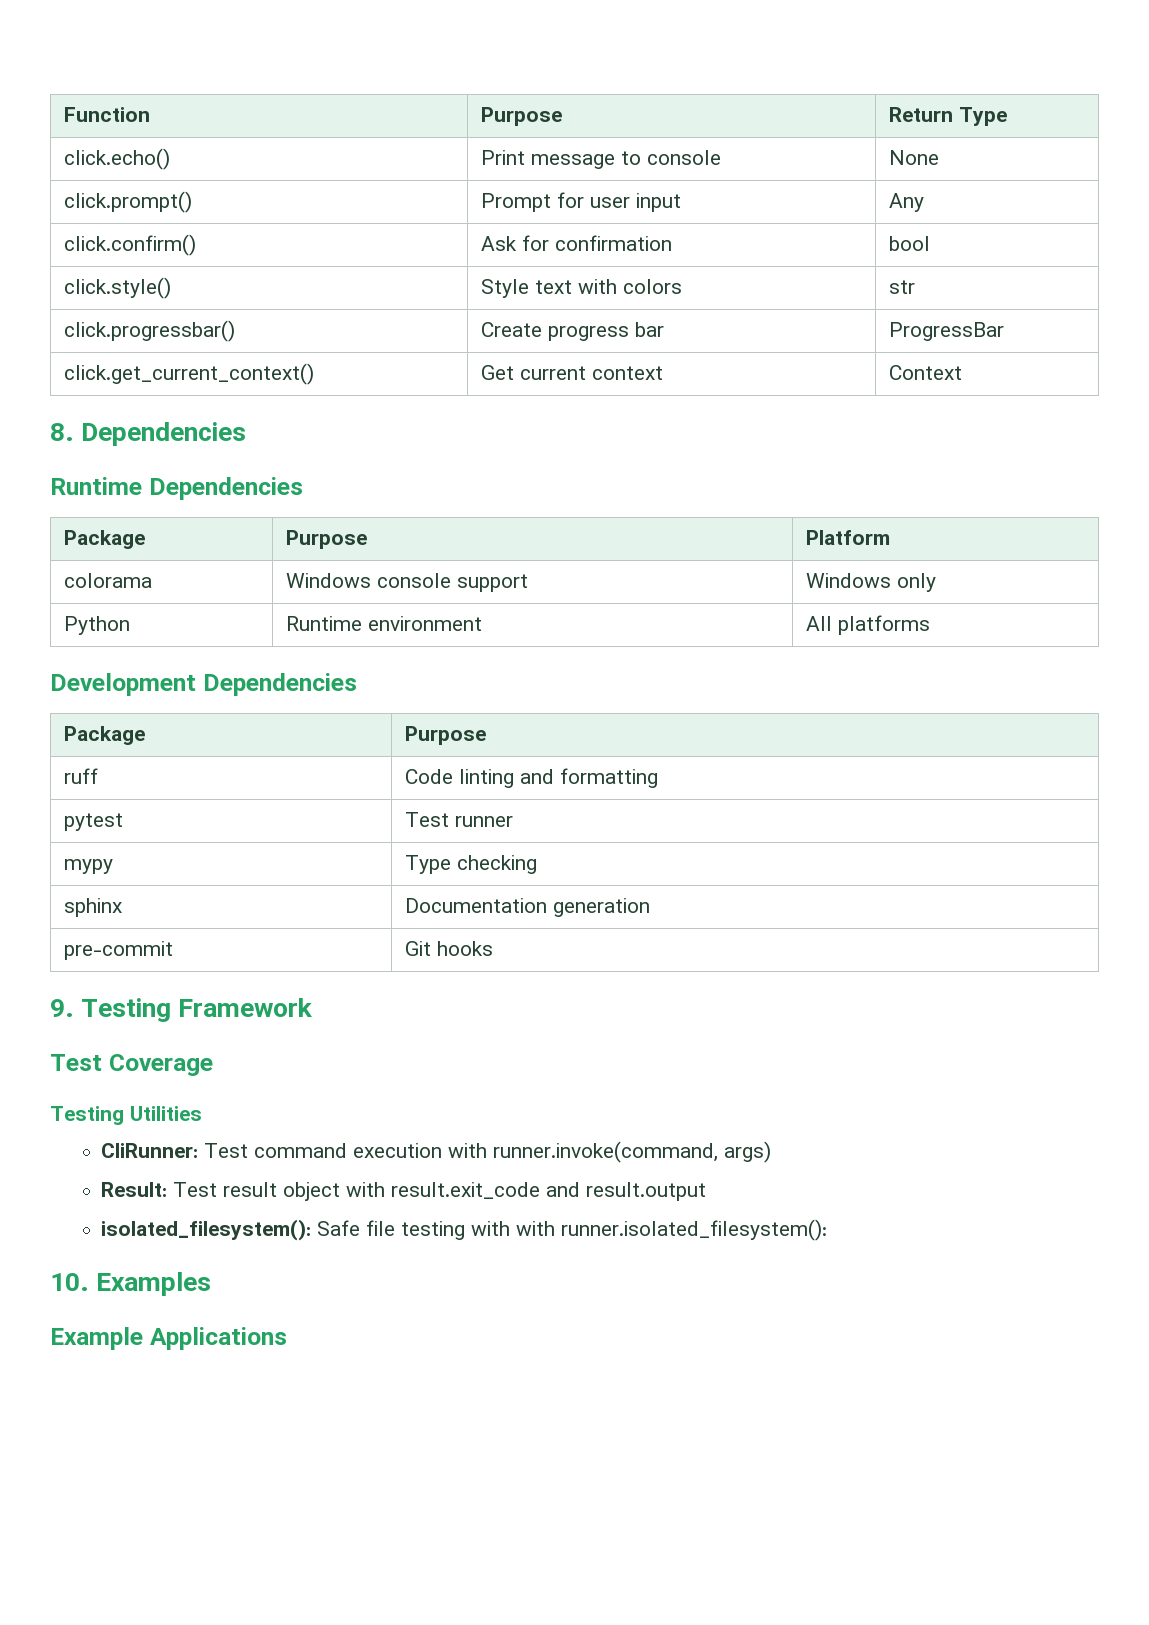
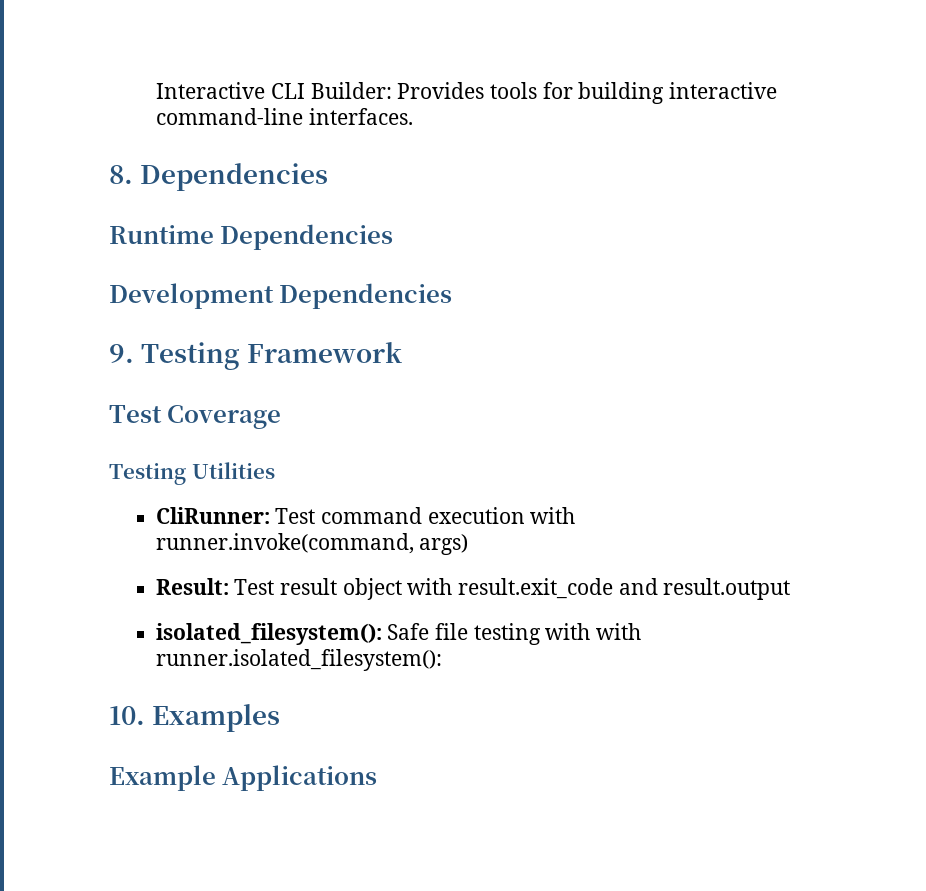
[64,107,151,122] [481,107,563,126] [889,107,1008,126] [64,148,171,170] [481,150,722,169] [889,150,940,165] [64,191,193,213] [481,192,682,212] [889,193,925,212] [64,234,197,256] [481,235,673,251] [889,236,931,251] [64,277,172,299] [481,279,683,298] [889,280,916,294] [64,320,236,342] [481,322,665,341] [889,322,1005,341] [64,363,315,385] [481,365,664,380] [889,365,963,380] [50,422,247,446] [50,477,303,500] [64,530,146,549] [286,530,368,549] [806,530,891,545] [64,573,153,588] [286,573,529,592] [806,573,937,592] [64,616,131,635] [286,616,483,631] [806,615,931,635] [50,673,357,696] [64,726,146,745] [405,726,487,745] [64,768,99,784] [405,768,659,788] [64,813,124,831] [405,812,514,827] [64,859,114,874] [405,855,538,874] [64,898,123,917] [405,898,651,917] [64,941,174,960] [405,941,494,956] Function | Purpose | Return Type // click.echo() | Print message to console | None // click.prompt() | Prompt for user input | Any // click.confirm() | Ask for confirmation | bool // click.style() | Style text with colors | str // click.progressbar() | Create progress bar | ProgressBar // click.get_current_context() | Get current context | Context // 8. Dependencies // Runtime Dependencies // Package | Purpose | Platform // colorama | Windows console support | Windows only // Python | Runtime environment | All platforms // Development Dependencies // Package | Purpose // ruff | Code linting and formatting // pytest | Test runner // mypy | Type checking // sphinx | Documentation generation // pre-commit | Git hooks -> [156,82,778,104] [156,108,414,125] [109,163,329,191] [109,224,394,250] [109,283,453,309] Interactive CLI Builder: Provides tools for building interactive command-line interfaces. // 8. Dependencies // Runtime Dependencies // Development Dependencies

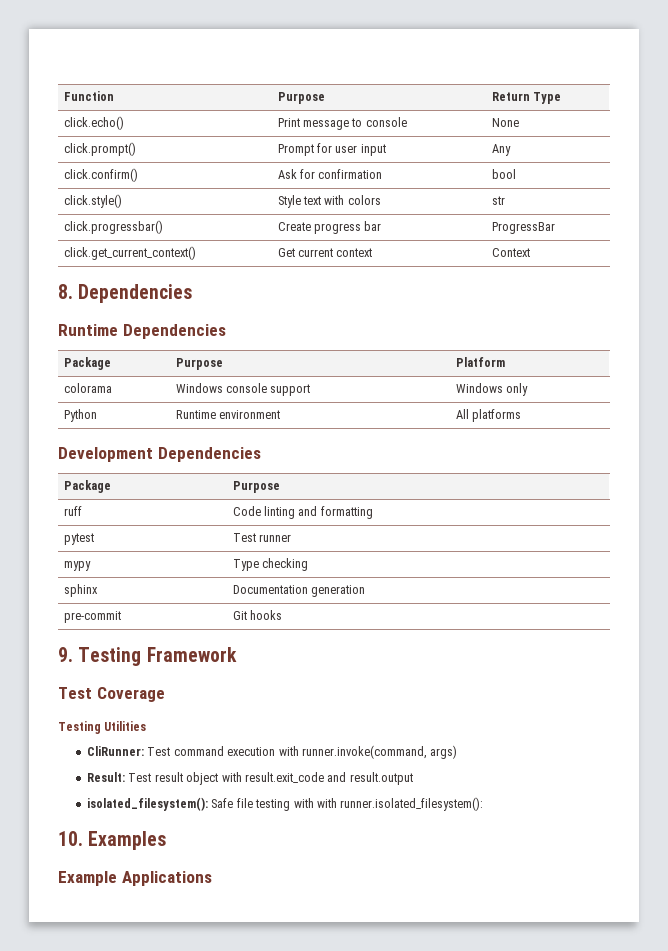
[156,82,778,104] [156,108,414,125] [109,163,329,191] [109,224,394,250] [109,283,453,309] Interactive CLI Builder: Provides tools for building interactive command-line interfaces. // 8. Dependencies // Runtime Dependencies // Development Dependencies -> [63,91,114,101] [277,92,325,104] [491,92,561,104] [63,116,124,130] [277,117,407,130] [491,118,519,127] [63,142,136,156] [277,143,386,156] [491,144,511,156] [63,168,138,182] [277,169,383,179] [491,169,516,179] [63,194,122,208] [277,195,381,208] [491,196,505,205] [63,220,163,234] [277,221,382,234] [491,222,555,234] [63,246,196,260] [277,248,373,257] [491,248,530,257] [58,284,193,303] [58,324,226,339] [63,357,111,370] [175,358,223,370] [455,357,505,367] [63,383,112,393] [175,383,311,396] [455,383,528,396] [63,409,97,422] [175,410,280,419] [455,409,521,422] [58,447,261,462] [63,480,111,493] [232,481,280,493] [63,506,82,516] [232,506,373,519] [63,533,94,545] [232,533,291,542] [63,561,91,571] [232,558,308,571] [63,584,98,597] [232,585,365,597] [63,611,121,623] [232,610,282,620] Function | Purpose | Return Type // click.echo() | Print message to console | None // click.prompt() | Prompt for user input | Any // click.confirm() | Ask for confirmation | bool // click.style() | Style text with colors | str // click.progressbar() | Create progress bar | ProgressBar // click.get_current_context() | Get current context | Context // 8. Dependencies // Runtime Dependencies // Package | Purpose | Platform // colorama | Windows console support | Windows only // Python | Runtime environment | All platforms // Development Dependencies // Package | Purpose // ruff | Code linting and formatting // pytest | Test runner // mypy | Type checking // sphinx | Documentation generation // pre-commit | Git hooks

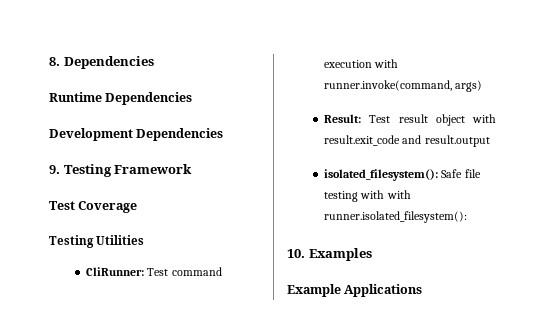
[63,91,114,101] [277,92,325,104] [491,92,561,104] [63,116,124,130] [277,117,407,130] [491,118,519,127] [63,142,136,156] [277,143,386,156] [491,144,511,156] [63,168,138,182] [277,169,383,179] [491,169,516,179] [63,194,122,208] [277,195,381,208] [491,196,505,205] [63,220,163,234] [277,221,382,234] [491,222,555,234] [63,246,196,260] [277,248,373,257] [491,248,530,257] [58,284,193,303] [58,324,226,339] [63,357,111,370] [175,358,223,370] [455,357,505,367] [63,383,112,393] [175,383,311,396] [455,383,528,396] [63,409,97,422] [175,410,280,419] [455,409,521,422] [58,447,261,462] [63,480,111,493] [232,481,280,493] [63,506,82,516] [232,506,373,519] [63,533,94,545] [232,533,291,542] [63,561,91,571] [232,558,308,571] [63,584,98,597] [232,585,365,597] [63,611,121,623] [232,610,282,620] Function | Purpose | Return Type // click.echo() | Print message to console | None // click.prompt() | Prompt for user input | Any // click.confirm() | Ask for confirmation | bool // click.style() | Style text with colors | str // click.progressbar() | Create progress bar | ProgressBar // click.get_current_context() | Get current context | Context // 8. Dependencies // Runtime Dependencies // Package | Purpose | Platform // colorama | Windows console support | Windows only // Python | Runtime environment | All platforms // Development Dependencies // Package | Purpose // ruff | Code linting and formatting // pytest | Test runner // mypy | Type checking // sphinx | Documentation generation // pre-commit | Git hooks -> [49,56,154,69] [49,92,193,105] [49,128,224,141] 8. Dependencies // Runtime Dependencies // Development Dependencies

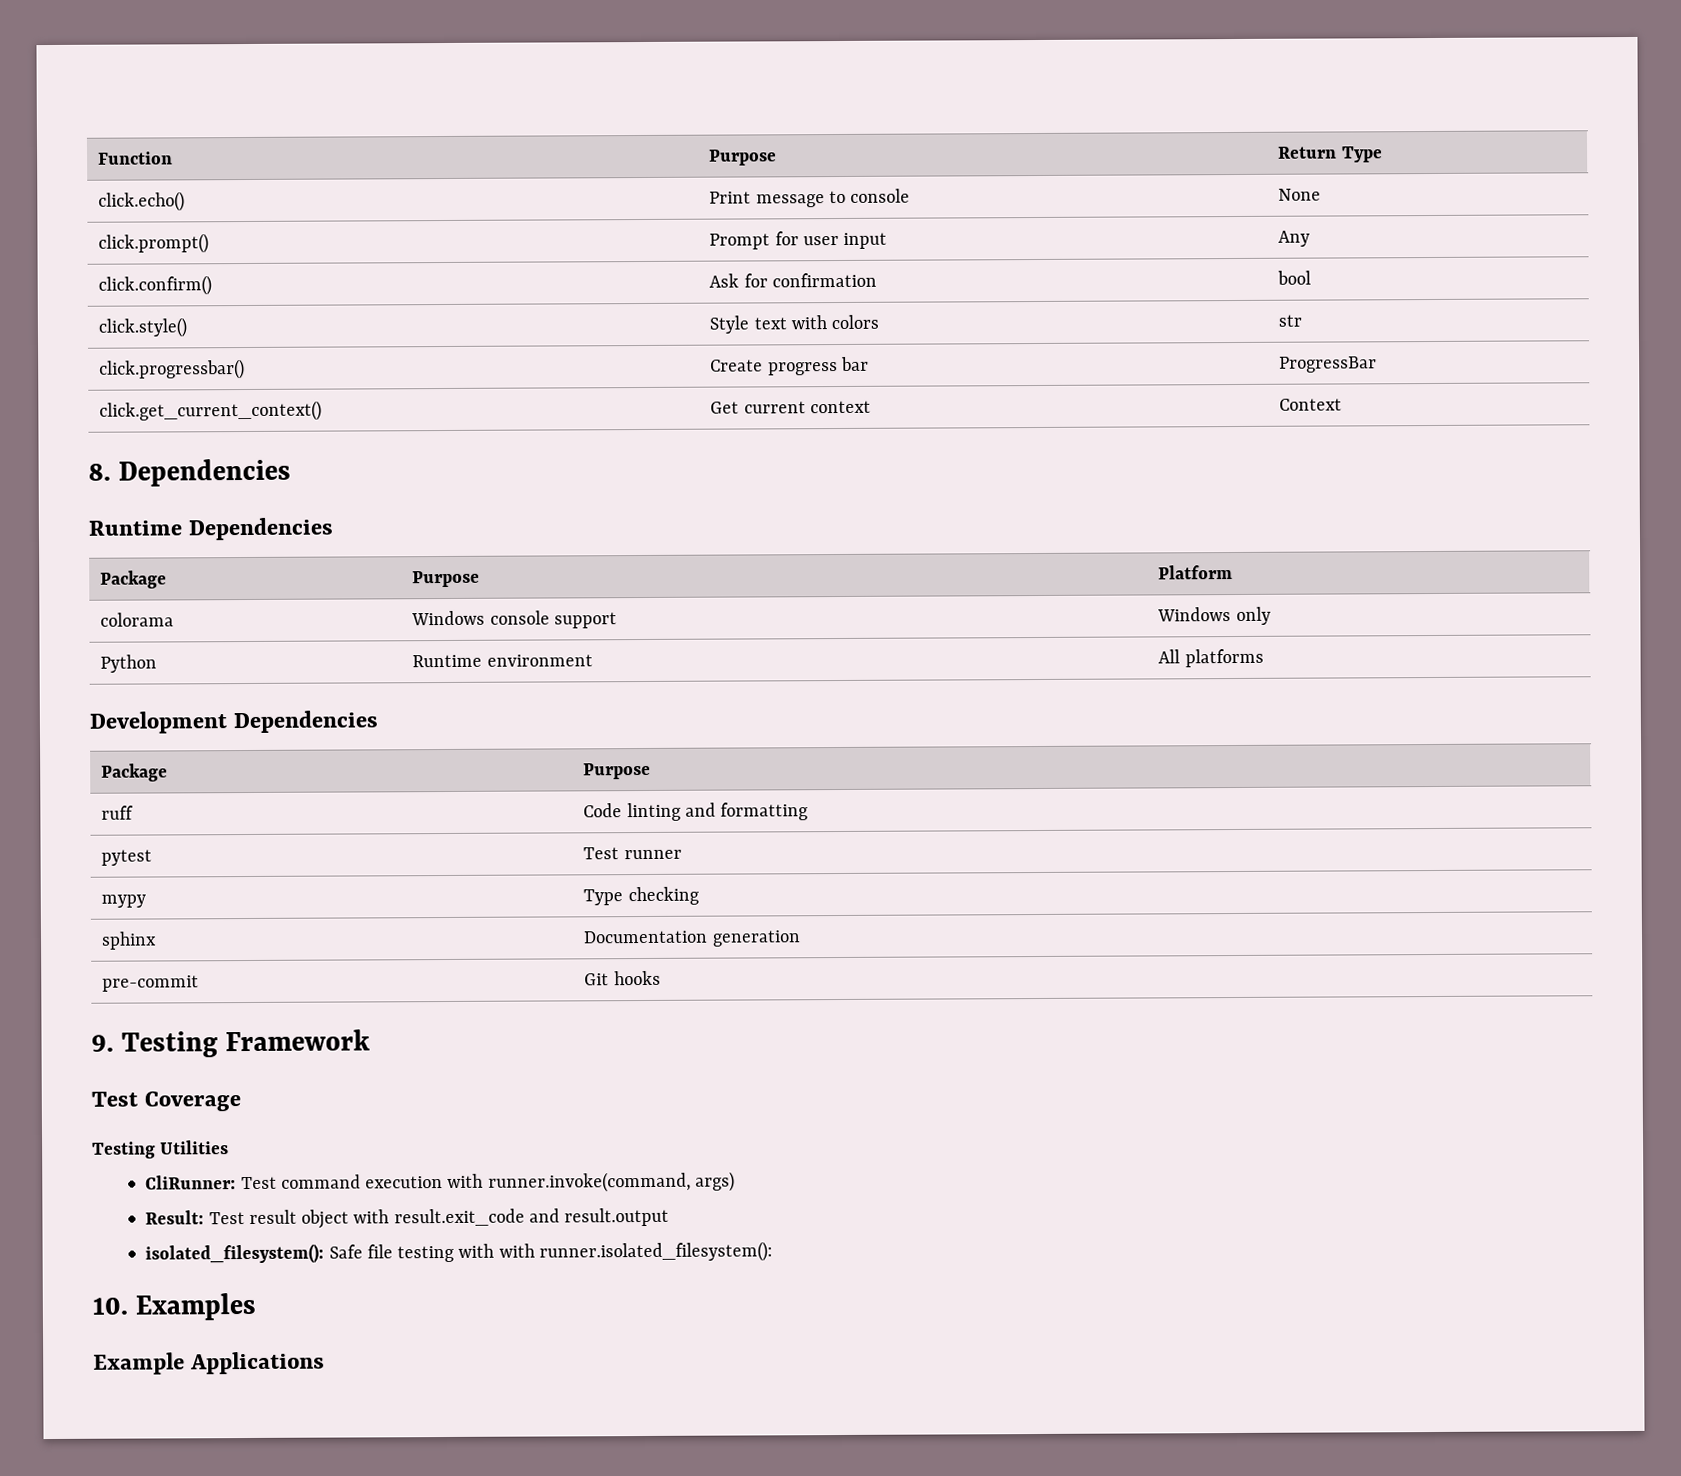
[49,56,154,69] [49,92,193,105] [49,128,224,141] 8. Dependencies // Runtime Dependencies // Development Dependencies -> [98,151,174,165] [709,149,778,166] [1278,146,1383,163] [98,191,186,212] [709,188,911,208] [1278,188,1322,201] [98,233,210,254] [709,231,888,250] [1278,230,1311,247] [98,275,213,296] [709,272,877,288] [1277,270,1312,285] [98,317,188,338] [709,314,880,334] [1278,314,1303,327] [99,359,246,380] [710,356,869,376] [1279,356,1378,373] [99,400,323,422] [710,400,871,414] [1279,398,1343,411] [88,458,292,487] [88,517,334,541] [100,570,168,589] [412,570,481,588] [1158,565,1234,580] [100,612,175,627] [411,610,617,629] [1157,606,1271,625] [100,654,158,673] [412,654,593,668] [1158,648,1264,668] [89,710,379,734] [101,763,169,782] [583,762,652,780] [101,805,135,820] [583,802,809,822] [101,849,153,866] [583,847,682,860] [101,894,147,908] [583,886,699,906] [101,931,158,950] [583,930,801,947] [102,975,200,992] [584,970,661,986] Function | Purpose | Return Type // click.echo() | Print message to console | None // click.prompt() | Prompt for user input | Any // click.confirm() | Ask for confirmation | bool // click.style() | Style text with colors | str // click.progressbar() | Create progress bar | ProgressBar // click.get_current_context() | Get current context | Context // 8. Dependencies // Runtime Dependencies // Package | Purpose | Platform // colorama | Windows console support | Windows only // Python | Runtime environment | All platforms // Development Dependencies // Package | Purpose // ruff | Code linting and formatting // pytest | Test runner // mypy | Type checking // sphinx | Documentation generation // pre-commit | Git hooks

